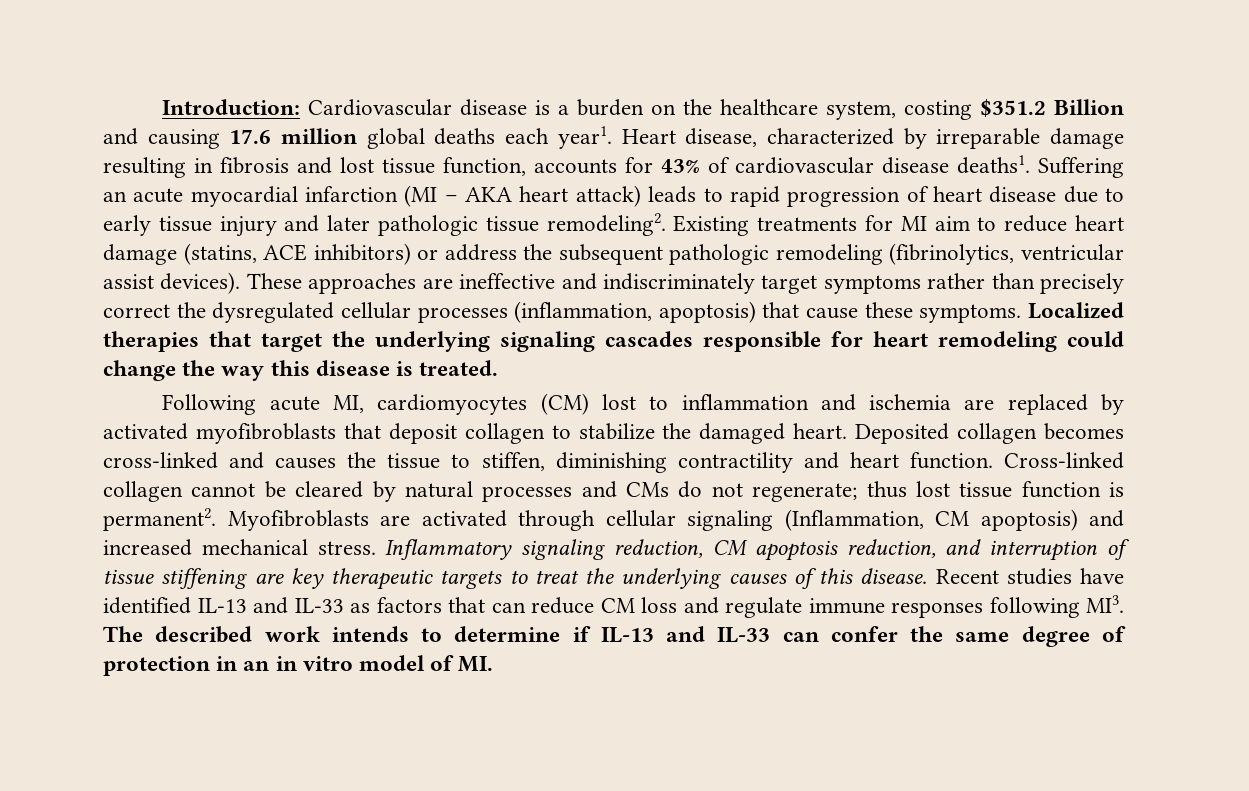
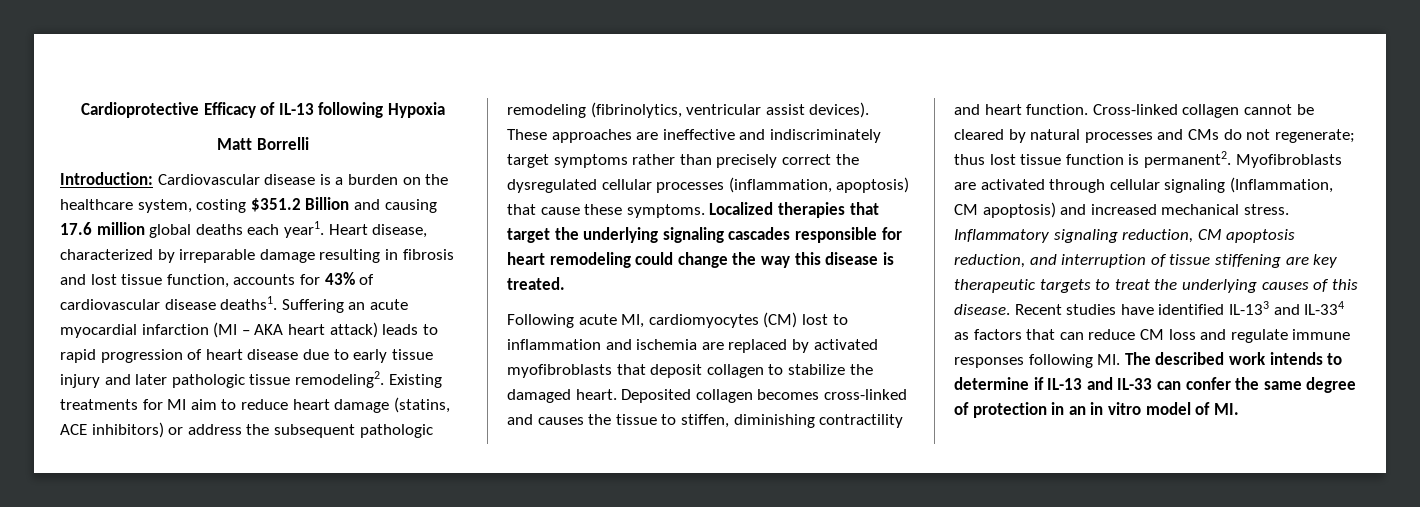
(162, 107) none -> [81,102,445,118] [217,137,309,150] Cardioprotective Efficacy of IL-13 following Hypoxia // Matt Borrelli //
[197,597,344,614] IL-13 and IL-33 -> [1228,301,1345,315] IL-133 and IL-334
[1086,595,1124,613] MI3. -> [1097,354,1121,365] MI.

